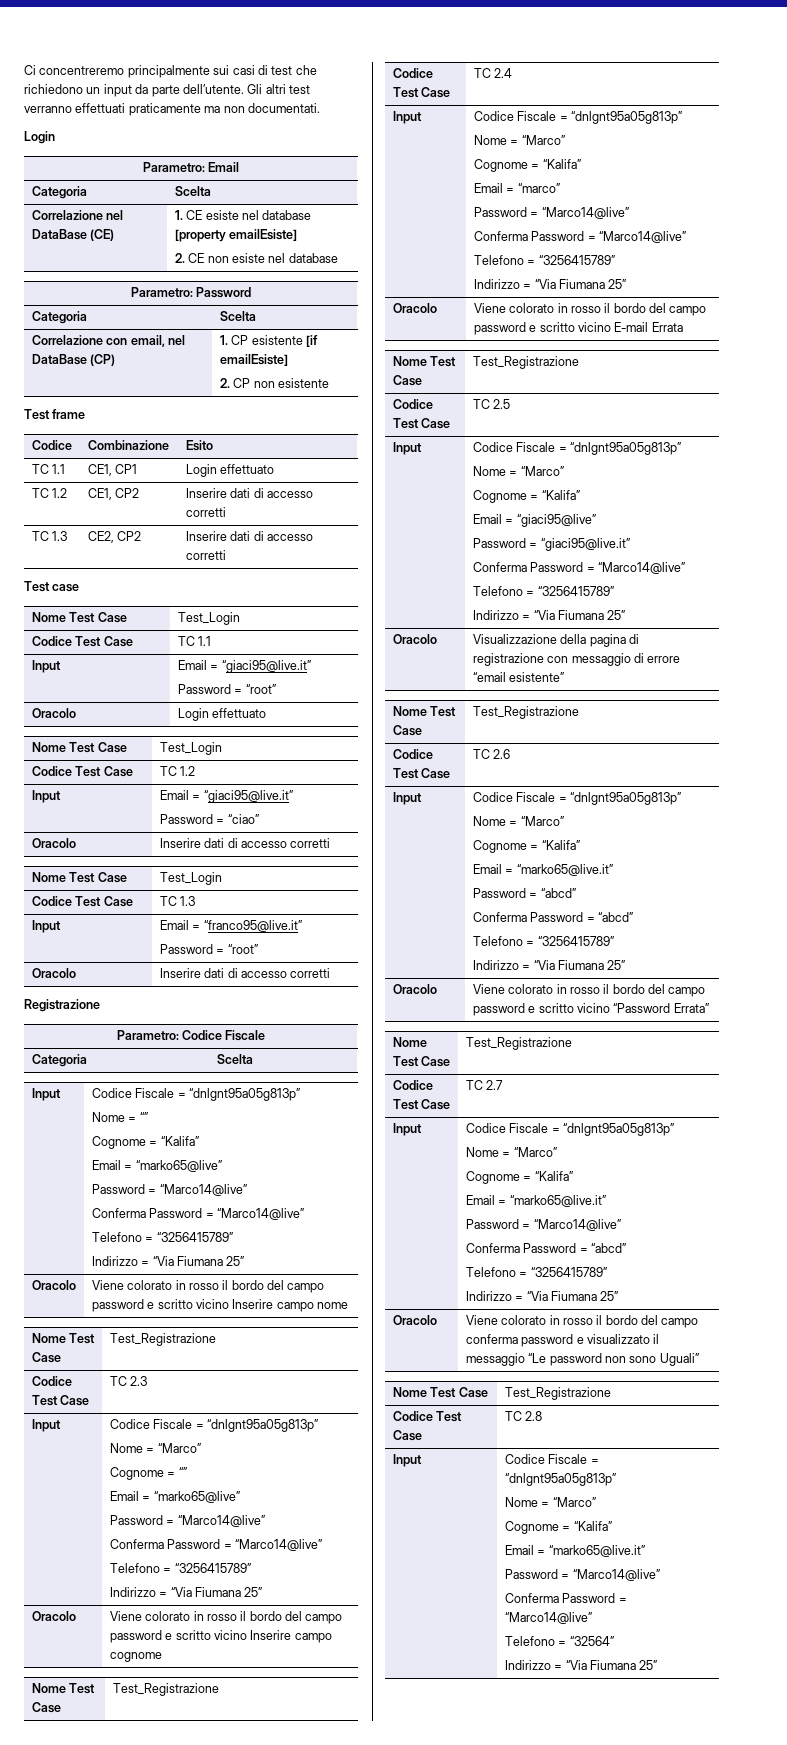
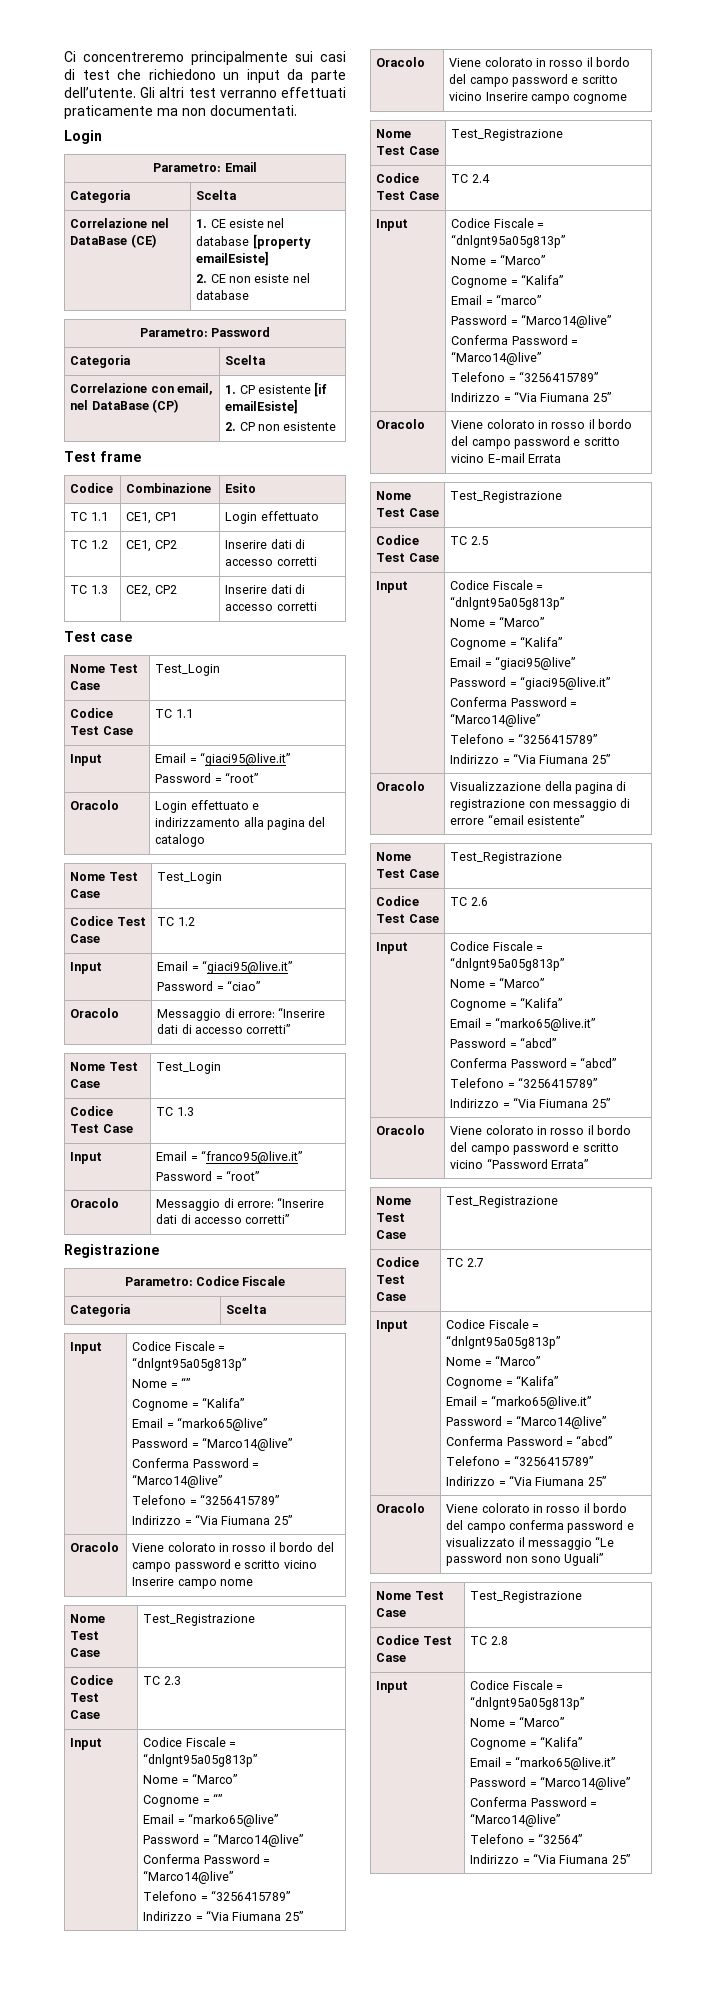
(267, 713) none -> [252,803,260,810] [155,817,326,830] [155,834,206,847] e indirizzamento alla pagina del catalogo
[159,838,331,848] Inserire dati di accesso corretti -> [157,1007,326,1021] [157,1024,291,1034] Messaggio di errore: “Inserire dati di accesso corretti”
[159,968,331,978] Inserire dati di accesso corretti -> [156,1197,325,1211] [156,1214,290,1224] Messaggio di errore: “Inserire dati di accesso corretti”

